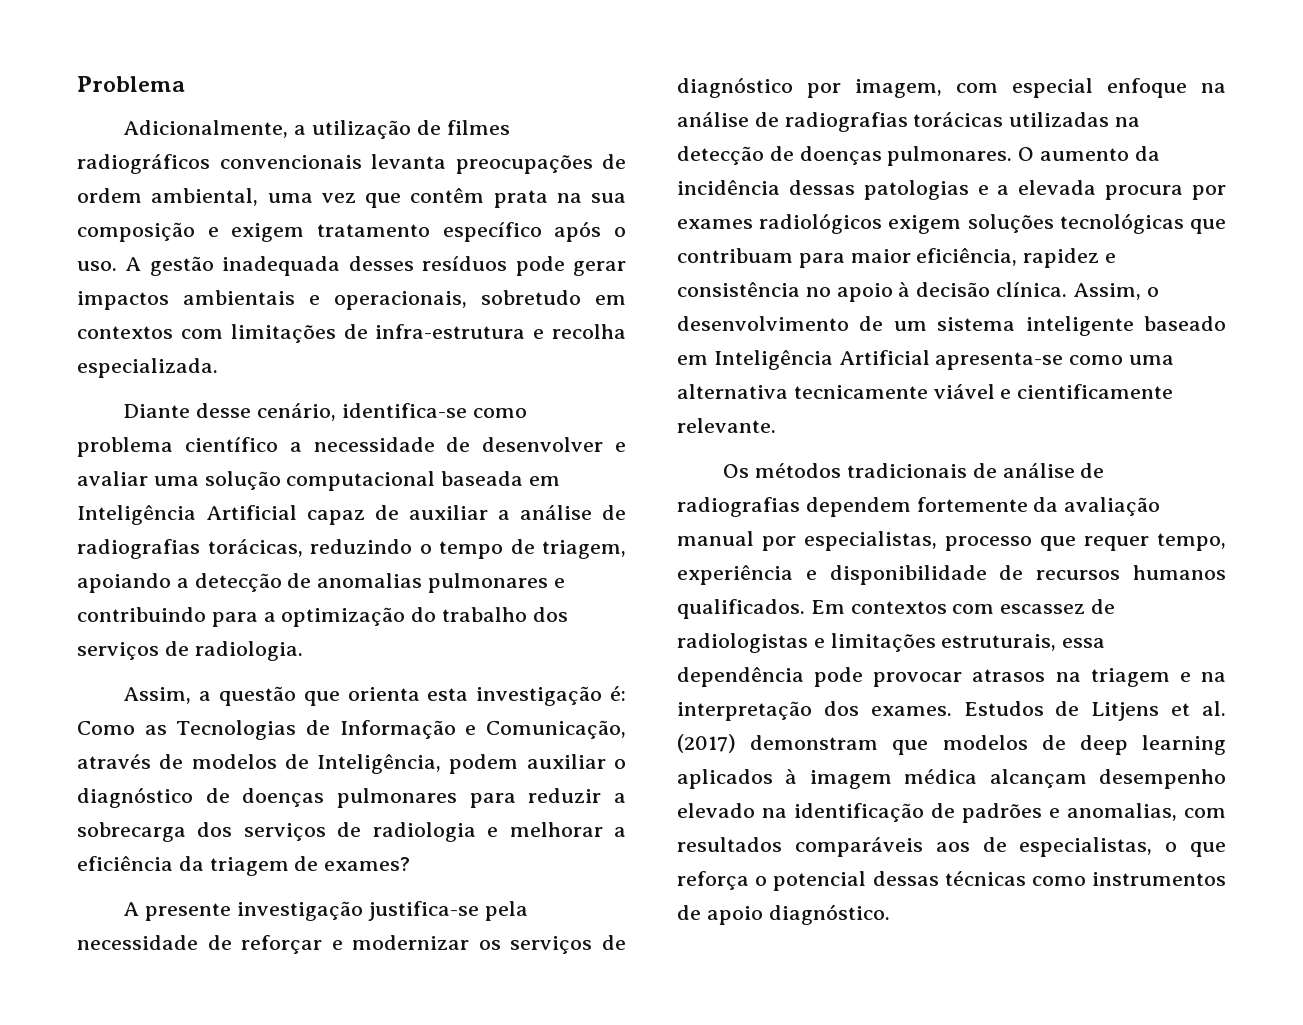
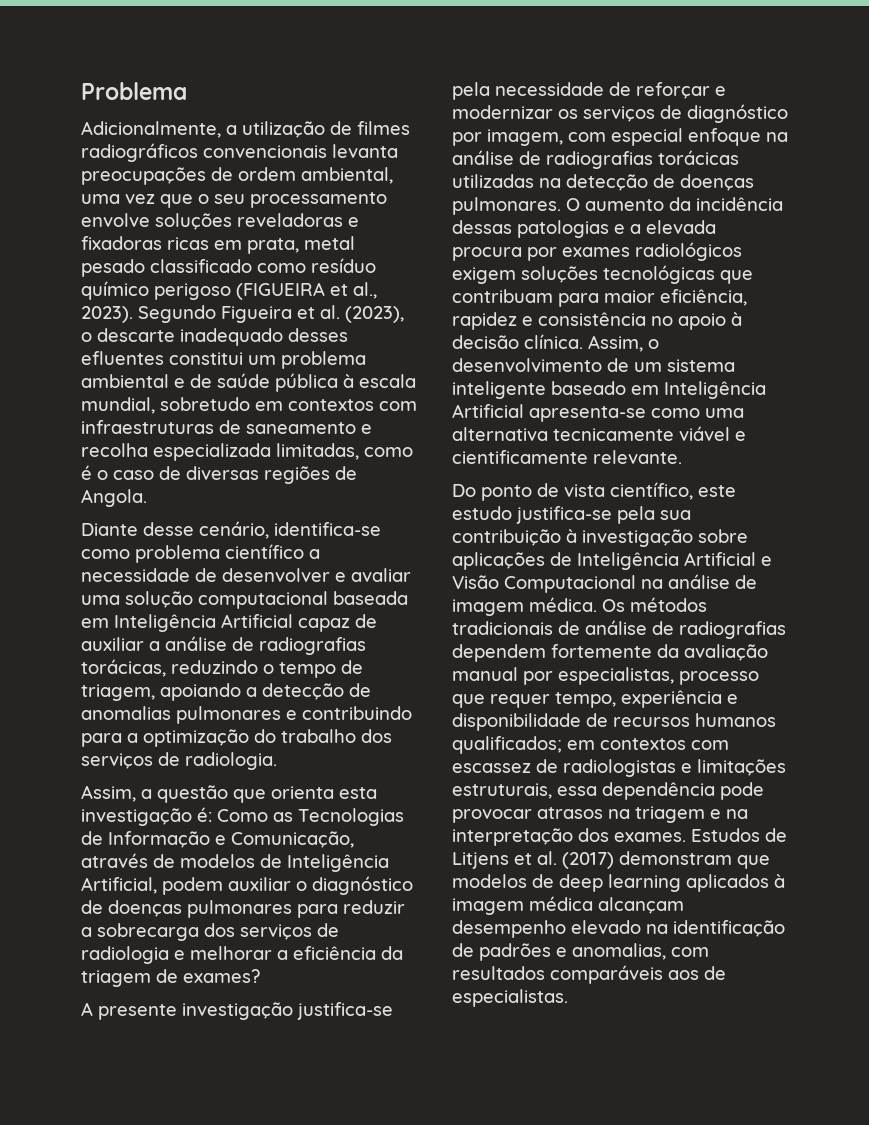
[410,188,626,208] [77,221,626,242] [77,256,626,276] [77,290,626,310] [77,324,626,343] [77,358,218,378] contêm prata na sua composição e exigem tratamento específico após o uso. A gestão inadequada desses resíduos pode gerar impactos ambientais e operacionais, sobretudo em contextos com limitações de infra-estrutura e recolha especializada. -> [198,192,387,208] [81,213,359,230] [81,236,355,254] [81,258,376,277] [81,281,377,300] [81,305,404,323] [81,328,348,346] [81,351,366,369] [81,373,416,392] [81,397,417,414] [81,420,372,434] [81,443,413,461] [81,465,357,484] [81,489,147,507] o seu processamento envolve soluções reveladoras e fixadoras ricas em prata, metal pesado classificado como resíduo químico perigoso (FIGUEIRA et al., 2023). Segundo Figueira et al. (2023), o descarte inadequado desses efluentes constitui um problema ambiental e de saúde pública à escala mundial, sobretudo em contextos com infraestruturas de saneamento e recolha especializada limitadas, como é o caso de diversas regiões de Angola.
[317,754,442,774] Inteligência, -> [287,854,389,872] [81,877,157,894] Inteligência Artificial,
(776, 425) none -> [452,482,736,501] [452,506,691,524] [452,529,748,547] [452,552,772,570] [452,574,757,593] [452,597,597,616] Do ponto de vista científico, este estudo justifica-se pela sua contribuição à investigação sobre aplicações de Inteligência Artificial e Visão Computacional na análise de imagem médica.
[677,599,845,619] qualificados. Em -> [452,736,595,754] qualificados; em
[1019,837,1226,857] [677,871,1226,891] [677,904,890,925] especialistas, o que reforça o potencial dessas técnicas como instrumentos de apoio diagnóstico. -> [452,989,568,1007] especialistas.

